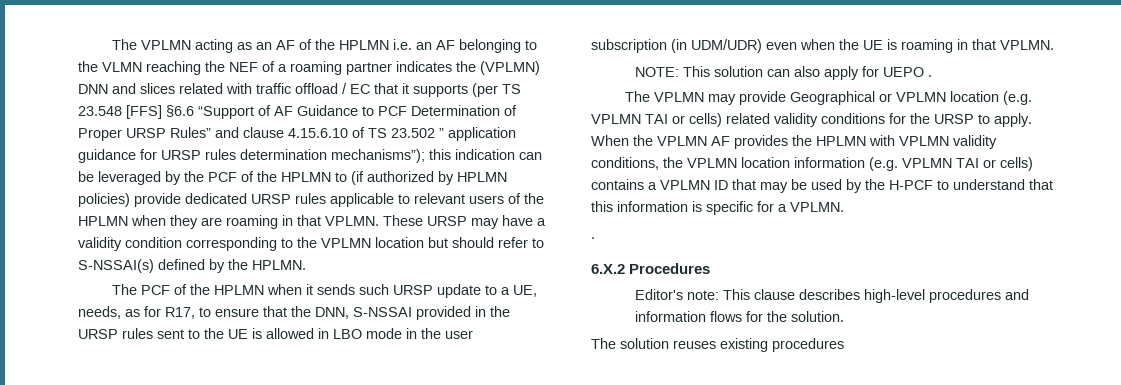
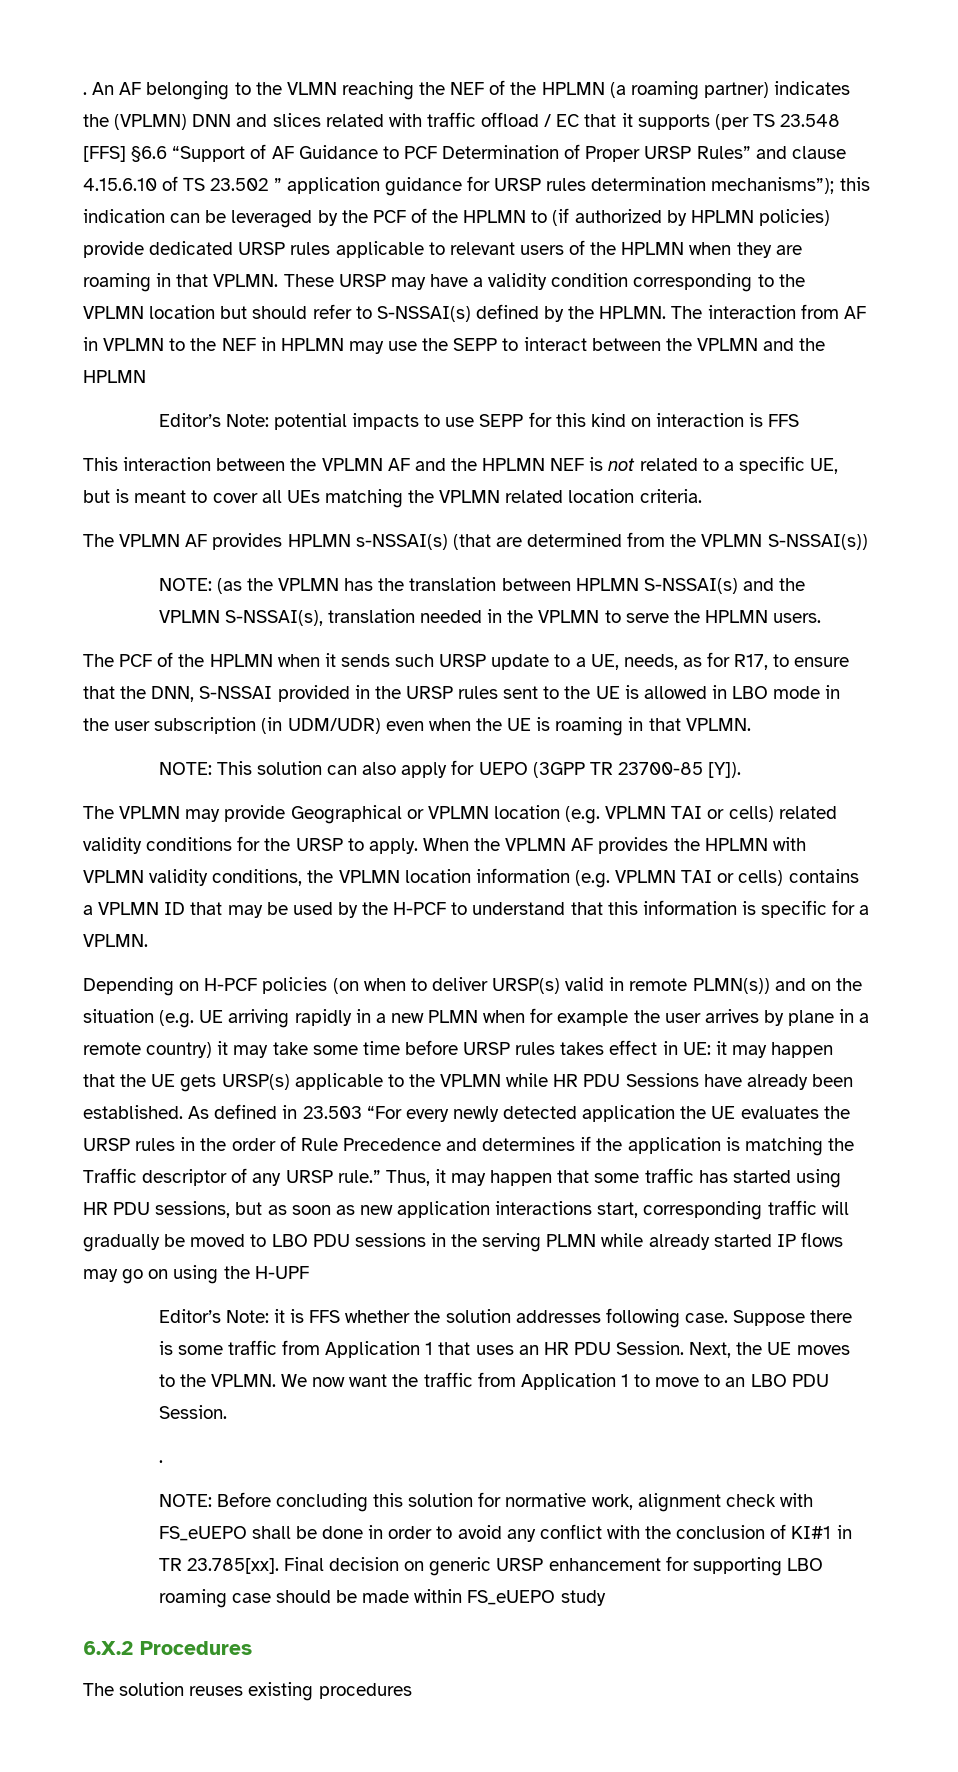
[111,39,432,53] The VPLMN acting as an AF of the HPLMN i.e. an -> [83,82,115,95] . An
[278,61,392,75] a roaming partner -> [510,81,769,100] the HPLMN (a roaming partner)
(306, 265) none -> [671,304,866,319] [83,337,826,354] [83,370,146,383] [158,412,800,430] [83,456,839,474] [83,489,702,508] [83,532,868,550] [158,577,806,594] [158,609,822,626] The interaction from AF in VPLMN to the NEF in HPLMN may use the SEPP to interact between the VPLMN and the HPLMN // Editor’s Note: potential impacts to use SEPP for this kind on interaction is FFS // This interaction between the VPLMN AF and the HPLMN NEF is not related to a specific UE, but is meant to cover all UEs matching the VPLMN related location criteria. // The VPLMN AF provides HPLMN s-NSSAI(s) (that are determined from the VPLMN S-NSSAI(s)) // NOTE: (as the VPLMN has the translation between HPLMN S-NSSAI(s) and the VPLMN S-NSSAI(s), translation needed in the VPLMN to serve the HPLMN users.
[928,75,933,77] . -> [532,762,742,778] (3GPP TR 23700-85 [Y]).
[591,237,595,239] [591,263,711,274] [635,289,1030,303] [635,311,845,322] . // 6.X.2 Procedures // Editor's note: This clause describes high-level procedures and information flows for the solution. -> [83,977,862,996] [83,1008,870,1028] [83,1040,834,1058] [83,1073,853,1092] [83,1104,850,1122] [83,1136,854,1156] [83,1168,841,1188] [83,1200,849,1220] [83,1232,843,1252] [83,1265,309,1284] [158,1308,853,1328] [158,1340,850,1358] [158,1372,829,1390] [158,1405,227,1419] [158,1460,163,1463] [158,1492,813,1512] [158,1524,852,1542] [158,1556,823,1576] [158,1589,606,1608] [83,1641,252,1655] Depending on H-PCF policies (on when to deliver URSP(s) valid in remote PLMN(s)) and on the situation (e.g. UE arriving rapidly in a new PLMN when for example the user arrives by plane in a remote country) it may take some time before URSP rules takes effect in UE: it may happen that the UE gets URSP(s) applicable to the VPLMN while HR PDU Sessions have already been established. As defined in 23.503 “For every newly detected application the UE evaluates the URSP rules in the order of Rule Precedence and determines if the application is matching the Traffic descriptor of any URSP rule.” Thus, it may happen that some traffic has started using HR PDU sessions, but as soon as new application interactions start, corresponding traffic will gradually be moved to LBO PDU sessions in the serving PLMN while already started IP flows may go on using the H-UPF // Editor’s Note: it is FFS whether the solution addresses following case. Suppose there is some traffic from Application 1 that uses an HR PDU Session. Next, the UE moves to the VPLMN. We now want the traffic from Application 1 to move to an LBO PDU Session. // . // NOTE: Before concluding this solution for normative work, alignment check with FS_eUEPO shall be done in order to avoid any conflict with the conclusion of KI#1 in TR 23.785[xx]. Final decision on generic URSP enhancement for supporting LBO roaming case should be made within FS_eUEPO study // 6.X.2 Procedures

